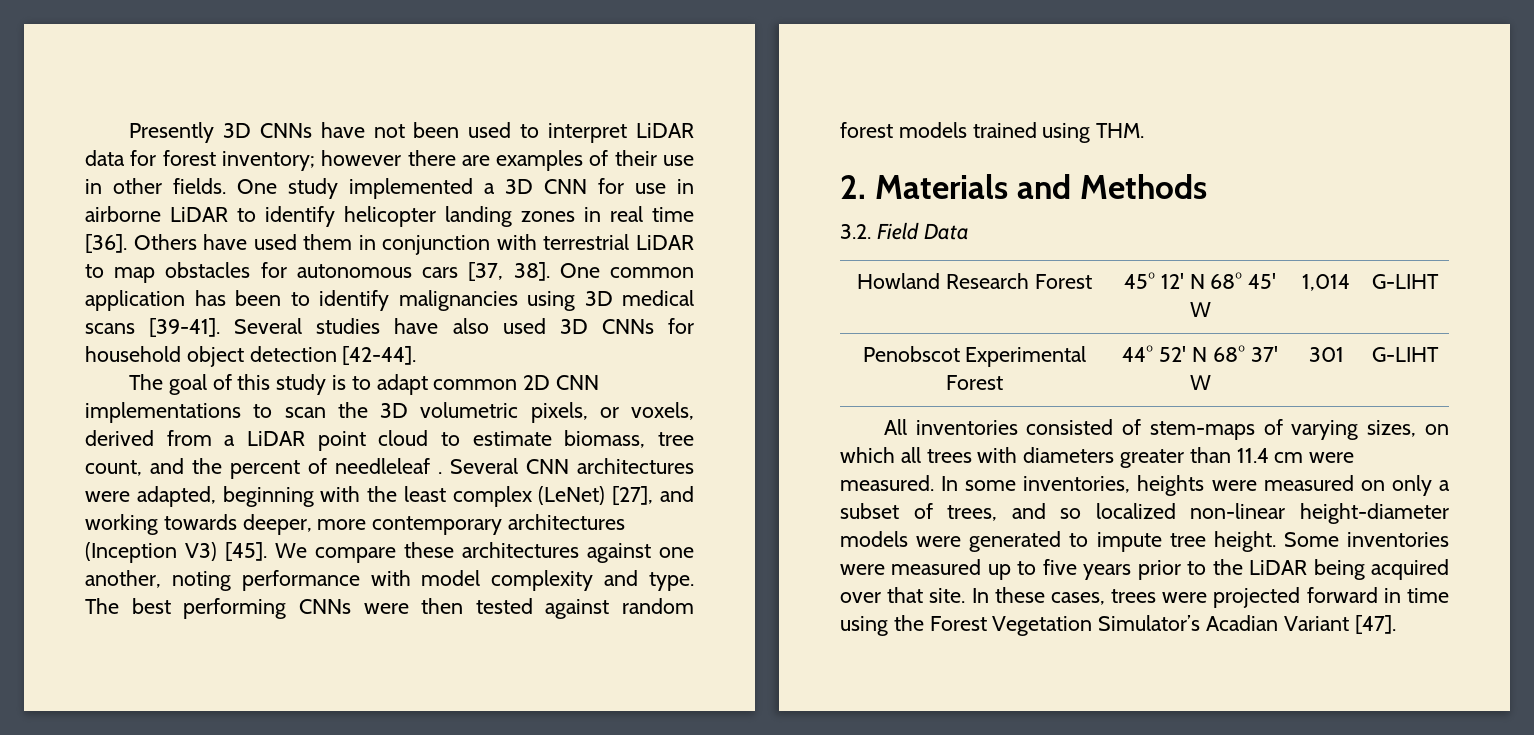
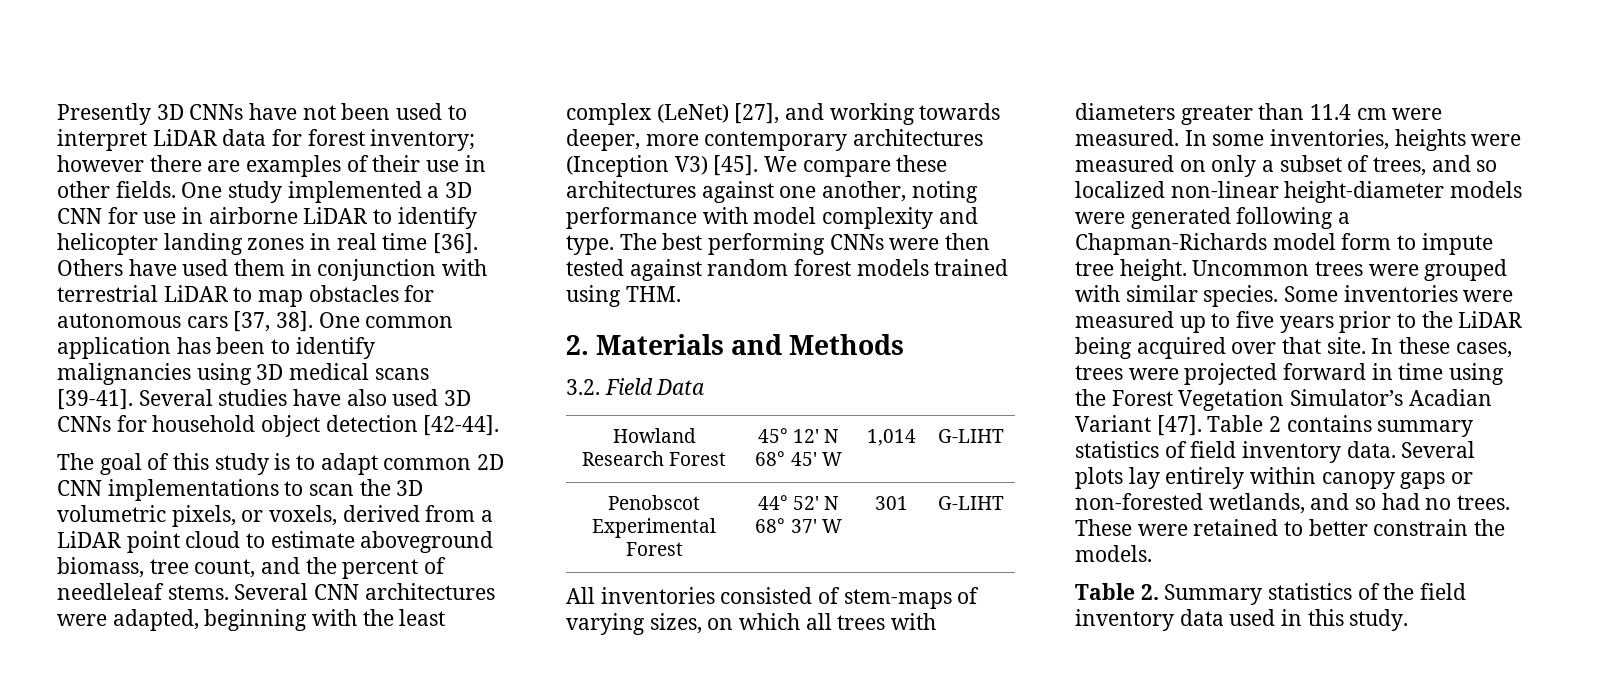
(552, 438) none -> [360,531,494,553] aboveground
[438,472,442,474] . -> [167,585,229,600] stems.
[1069,531,1276,552] to impute tree height. -> [1236,207,1351,229] [1075,233,1493,255] [1075,259,1508,281] [1075,285,1279,307] following a Chapman-Richards model form to impute tree height. Uncommon trees were grouped with similar species.
(1396, 624) none -> [1207,415,1474,437] [1075,441,1476,463] [1075,467,1474,489] [1075,493,1511,514] [1075,519,1506,536] [1075,545,1152,562] [1075,583,1467,605] [1075,609,1409,631] Table 2 contains summary statistics of field inventory data. Several plots lay entirely within canopy gaps or non-forested wetlands, and so had no trees. These were retained to better constrain the models. // Table 2. Summary statistics of the field inventory data used in this study.

